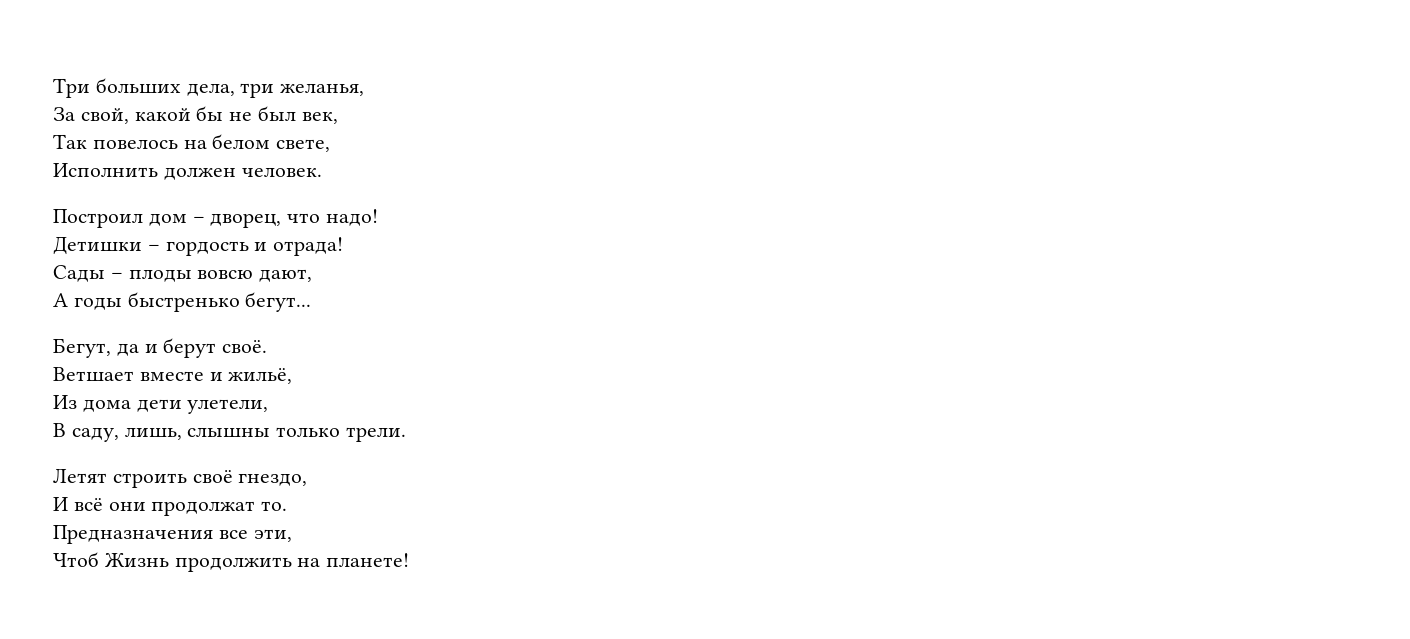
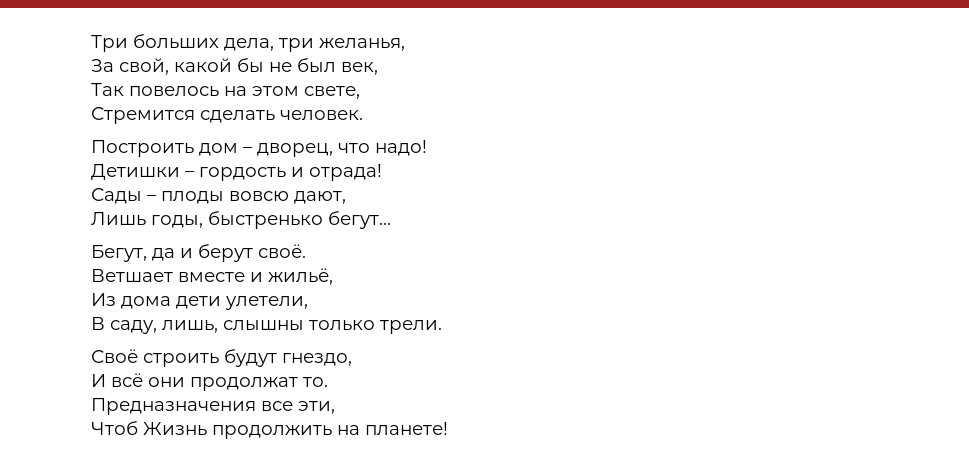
[212,134,271,149] белом -> [252,86,299,96] этом
[53,163,236,180] Исполнить должен -> [91,107,275,124] Стремится сделать
[53,209,143,228] Построил -> [91,140,194,157] Построить
[53,293,122,310] А годы -> [91,212,203,228] Лишь годы,
[53,468,233,488] Летят строить своё -> [91,349,277,367] Своё строить будут

